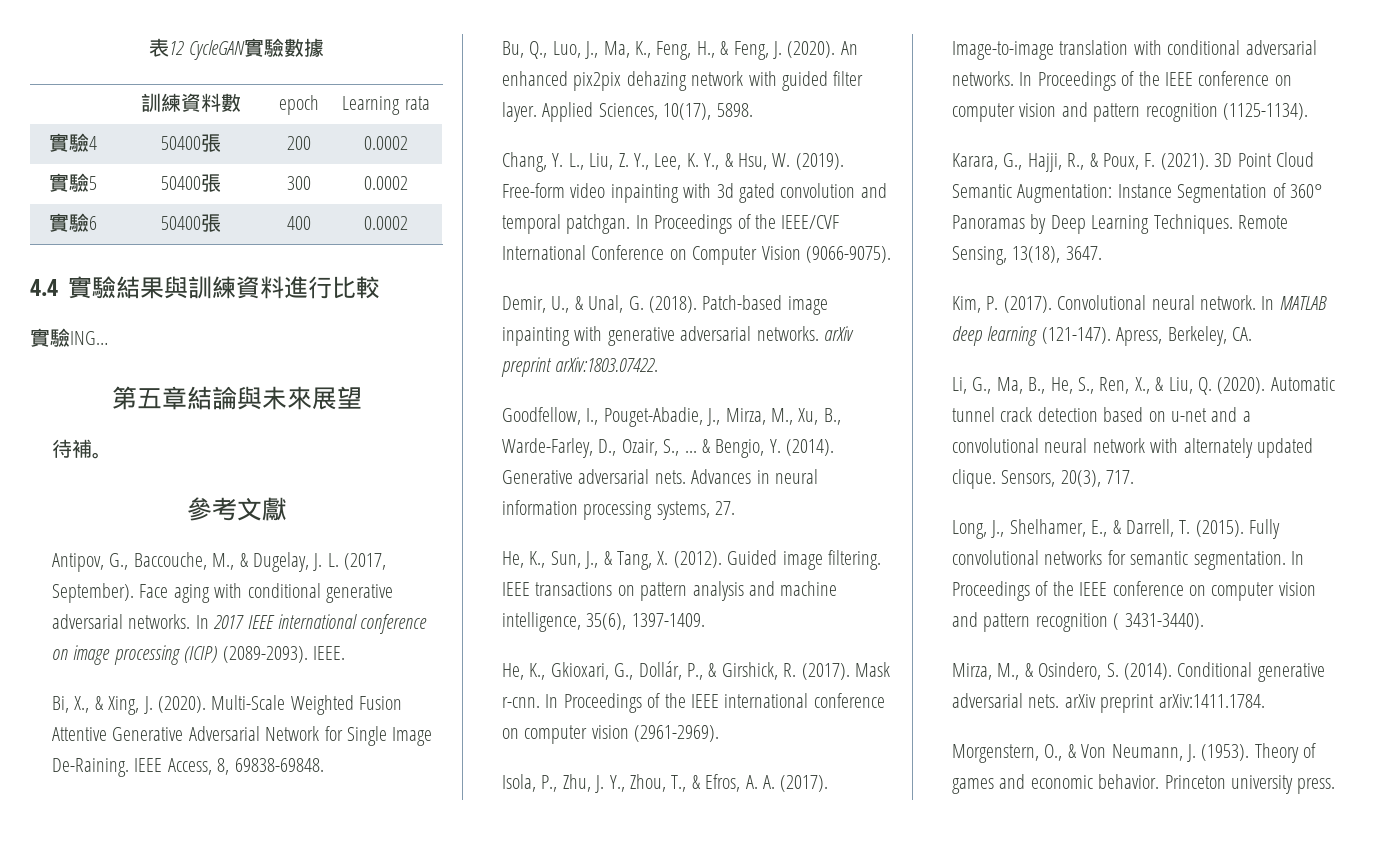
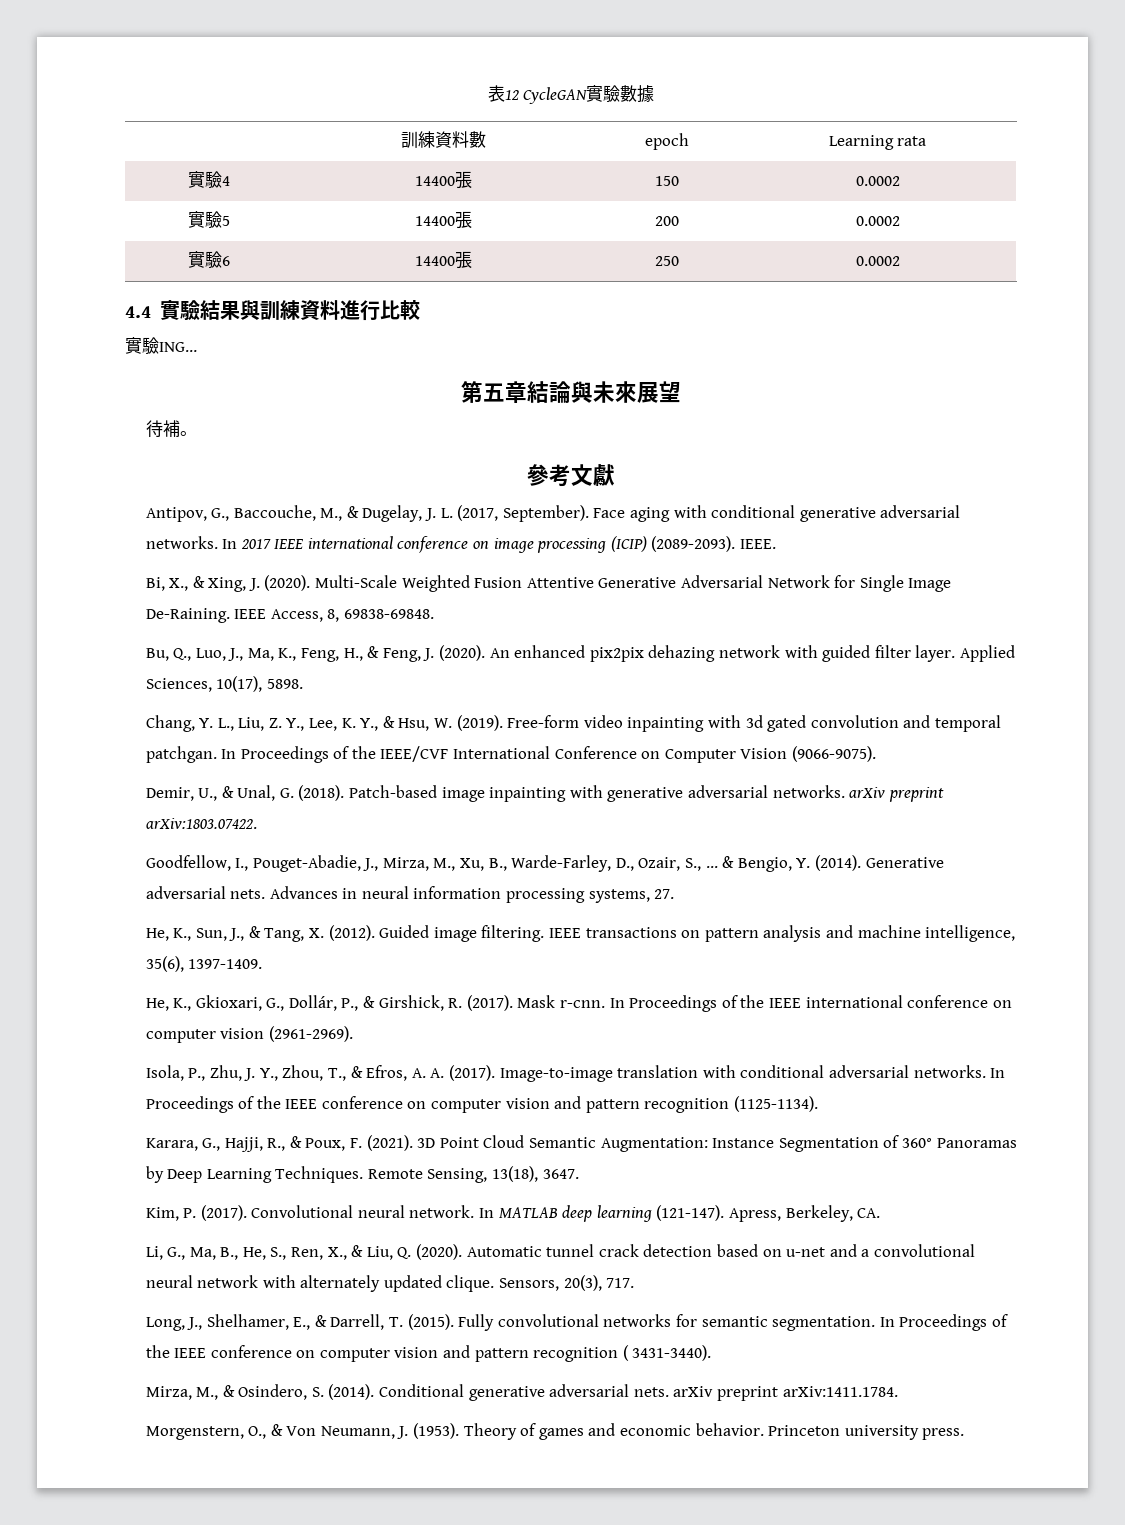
[161,136,201,150] 50400 -> [415,171,473,189] [654,176,679,186] [855,176,900,186] [188,211,230,228] [415,216,456,226] 14400張 | 150 | 0.0002 // 實驗5 | 14400
[88,176,97,190] [161,174,222,192] [286,176,311,190] [364,176,408,190] [48,213,97,232] [161,214,222,232] [286,216,311,230] 5 | 50400張 | 300 | 0.0002 // 實驗6 | 50400張 | 400 -> [222,256,230,266] [415,251,473,269] [654,256,679,266] 6 | 14400張 | 250

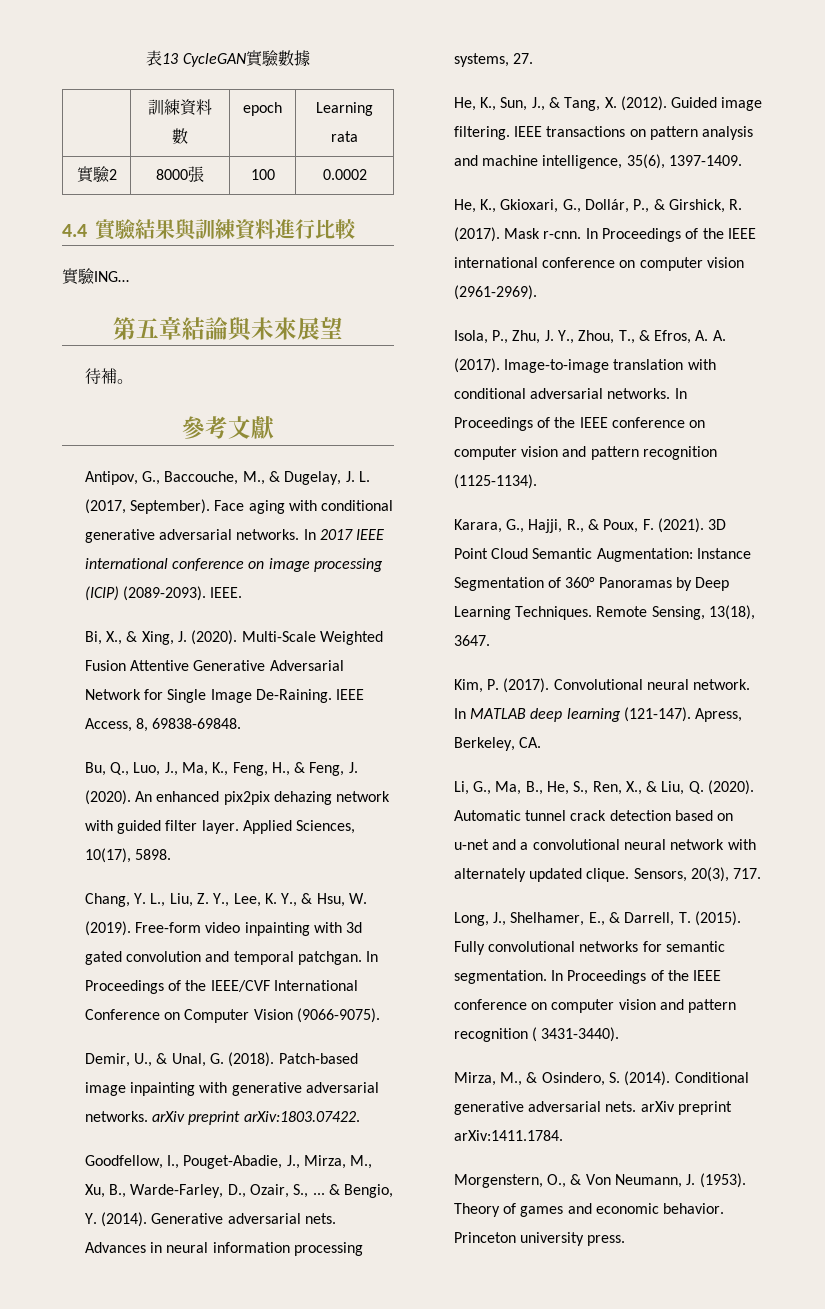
[504,90,519,100] 12 -> [162,53,179,64] 13
[222,176,230,186] [415,171,473,189] [654,176,679,186] [855,176,900,186] [188,211,230,228] [415,211,473,229] [654,216,679,226] [855,216,900,226] [188,251,230,268] [415,251,473,269] [654,256,679,266] 4 | 14400張 | 150 | 0.0002 // 實驗5 | 14400張 | 200 | 0.0002 // 實驗6 | 14400張 | 250 -> [108,169,117,180] [156,166,204,183] [250,169,275,180] 2 | 8000張 | 100

